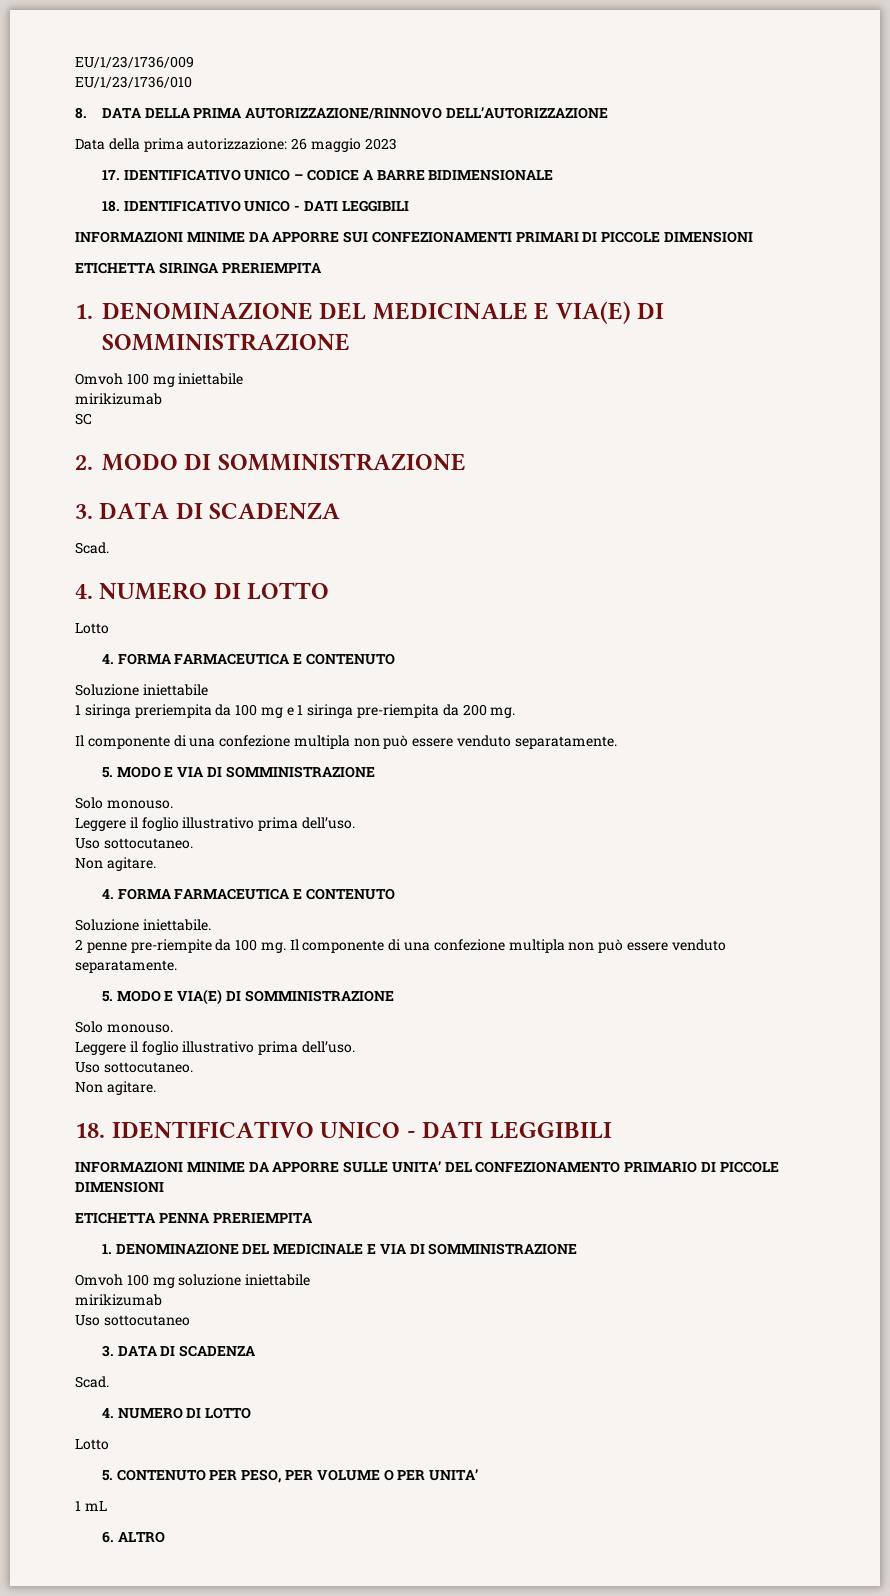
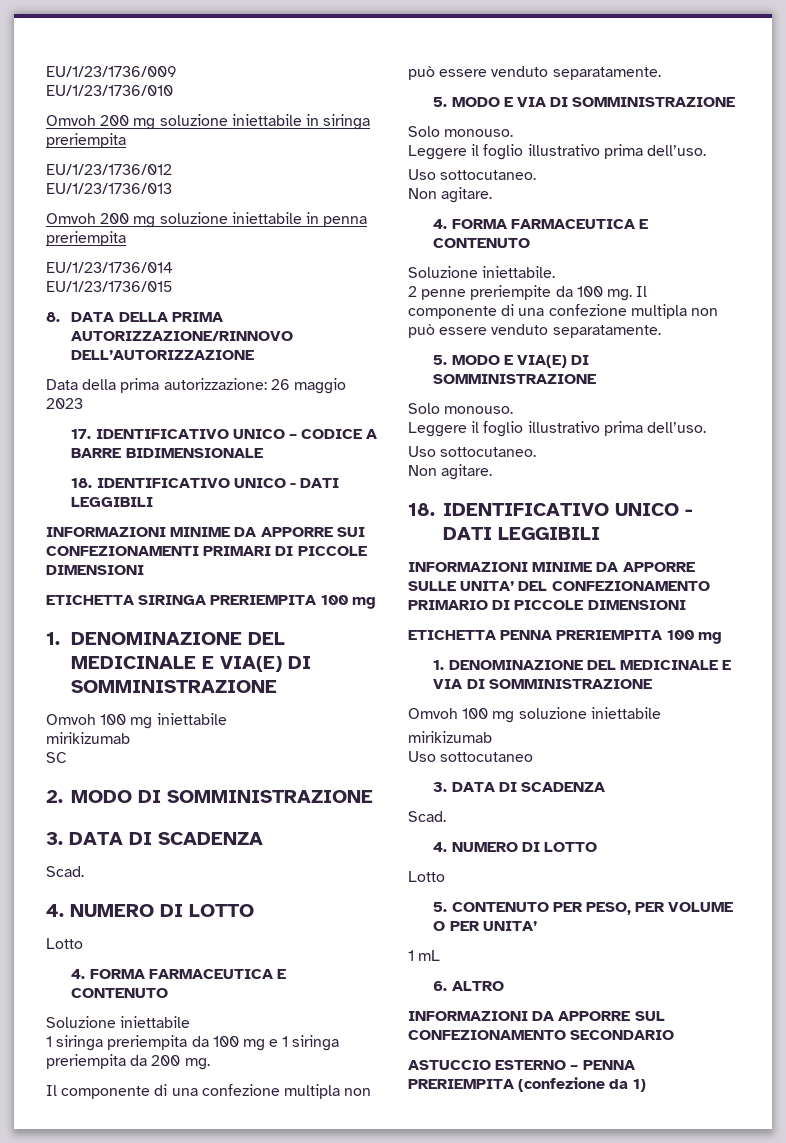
(192, 82) none -> [46,114,371,130] [46,133,126,148] [46,164,172,175] [46,183,172,194] [46,212,368,228] [46,231,126,246] [46,262,173,273] [46,281,172,292] // Omvoh 200 mg soluzione iniettabile in siringa preriempita // EU/1/23/1736/012 // EU/1/23/1736/013 // Omvoh 200 mg soluzione iniettabile in penna preriempita // EU/1/23/1736/014 // EU/1/23/1736/015
(322, 268) none -> [320,595,376,609] 100 mg
[357,704,440,718] pre-riempita -> [46,1054,126,1069] preriempita
[130,939,212,953] pre-riempite -> [470,285,552,300] preriempite
(313, 1218) none -> [666,630,722,644] 100 mg
(165, 1537) none -> [408,1011,665,1021] [408,1030,675,1040] [408,1060,635,1070] [408,1077,646,1092] // INFORMAZIONI DA APPORRE SUL CONFEZIONAMENTO SECONDARIO // ASTUCCIO ESTERNO – PENNA PRERIEMPITA (confezione da 1)

